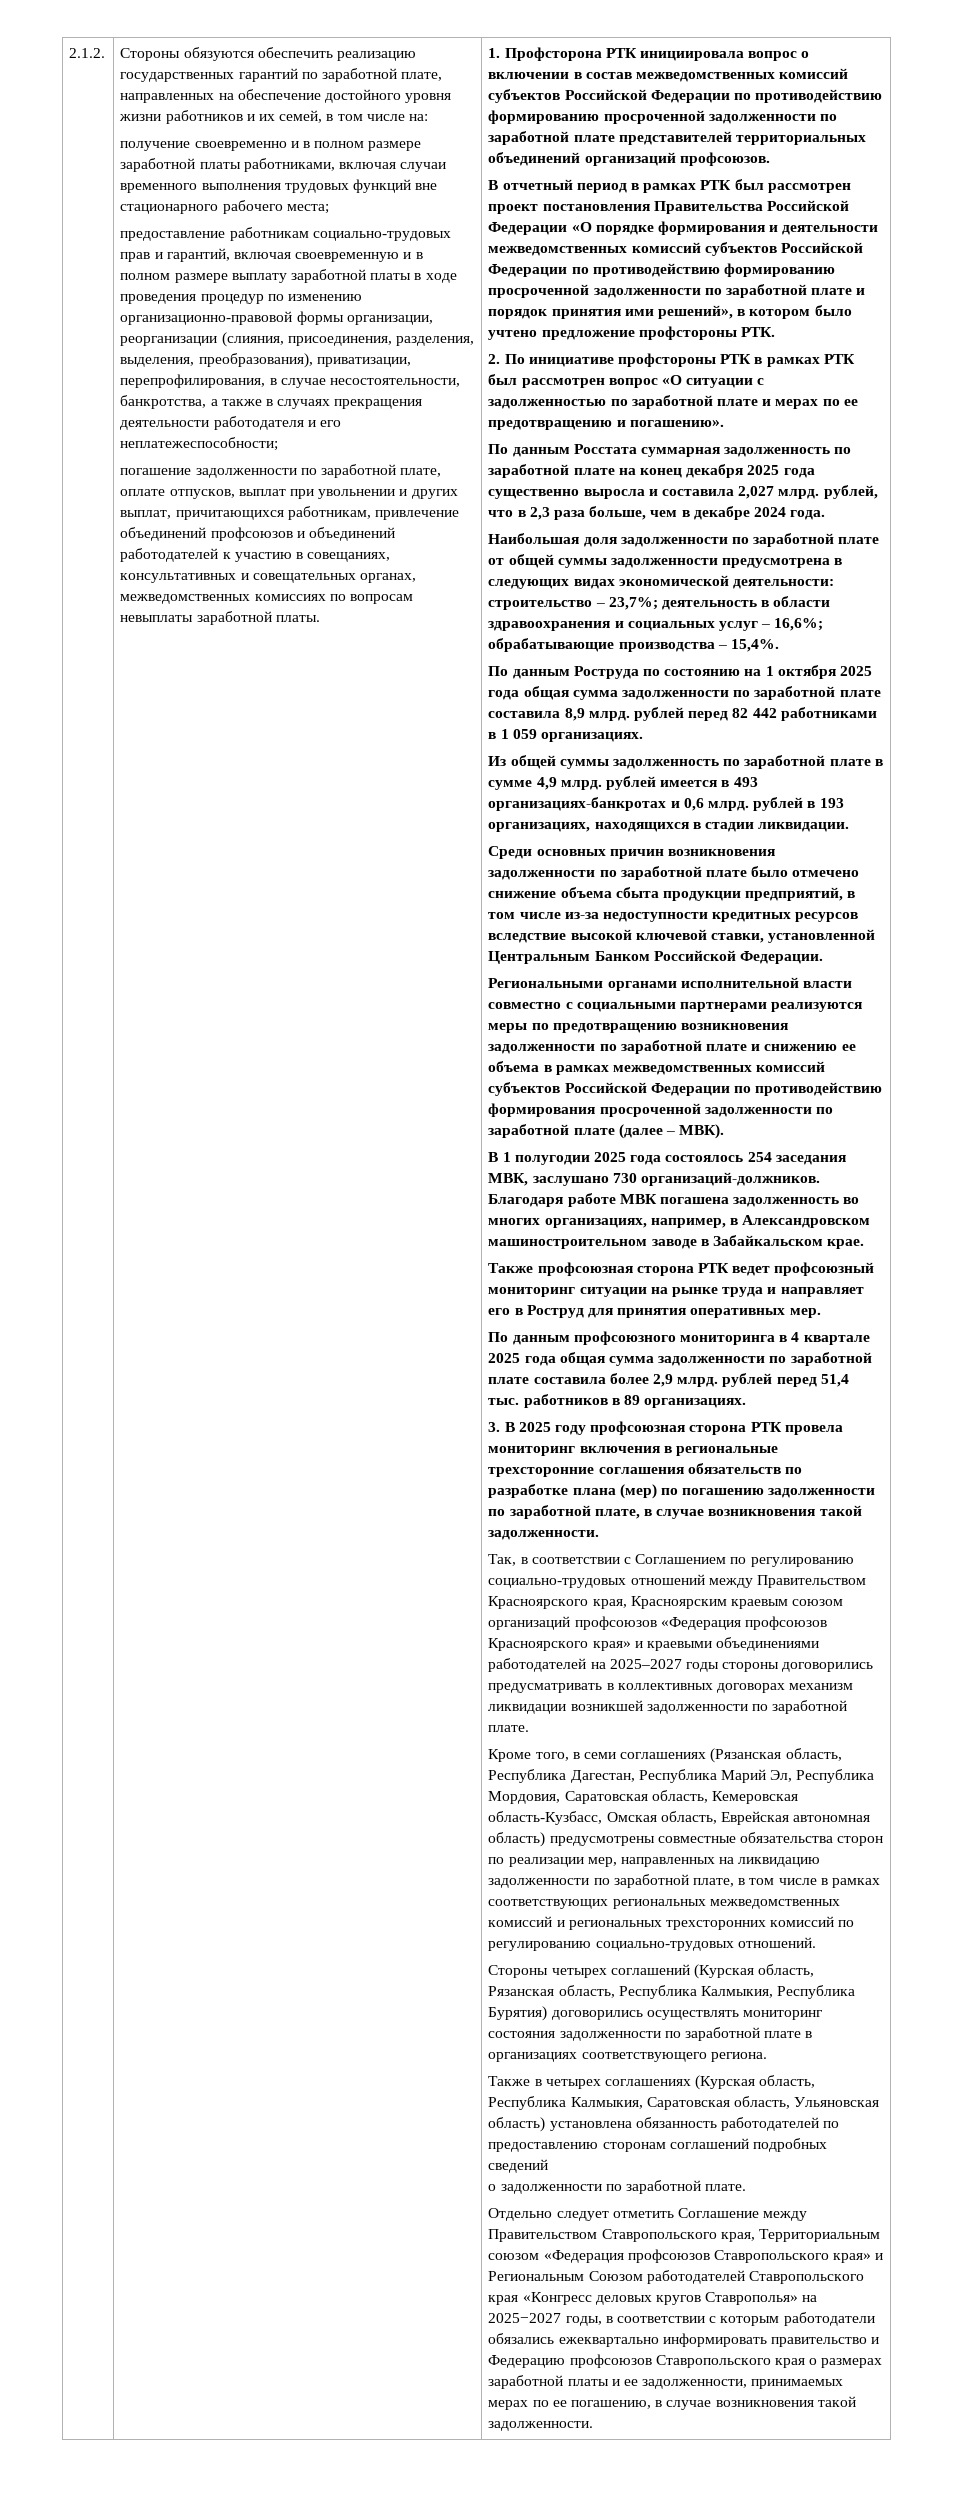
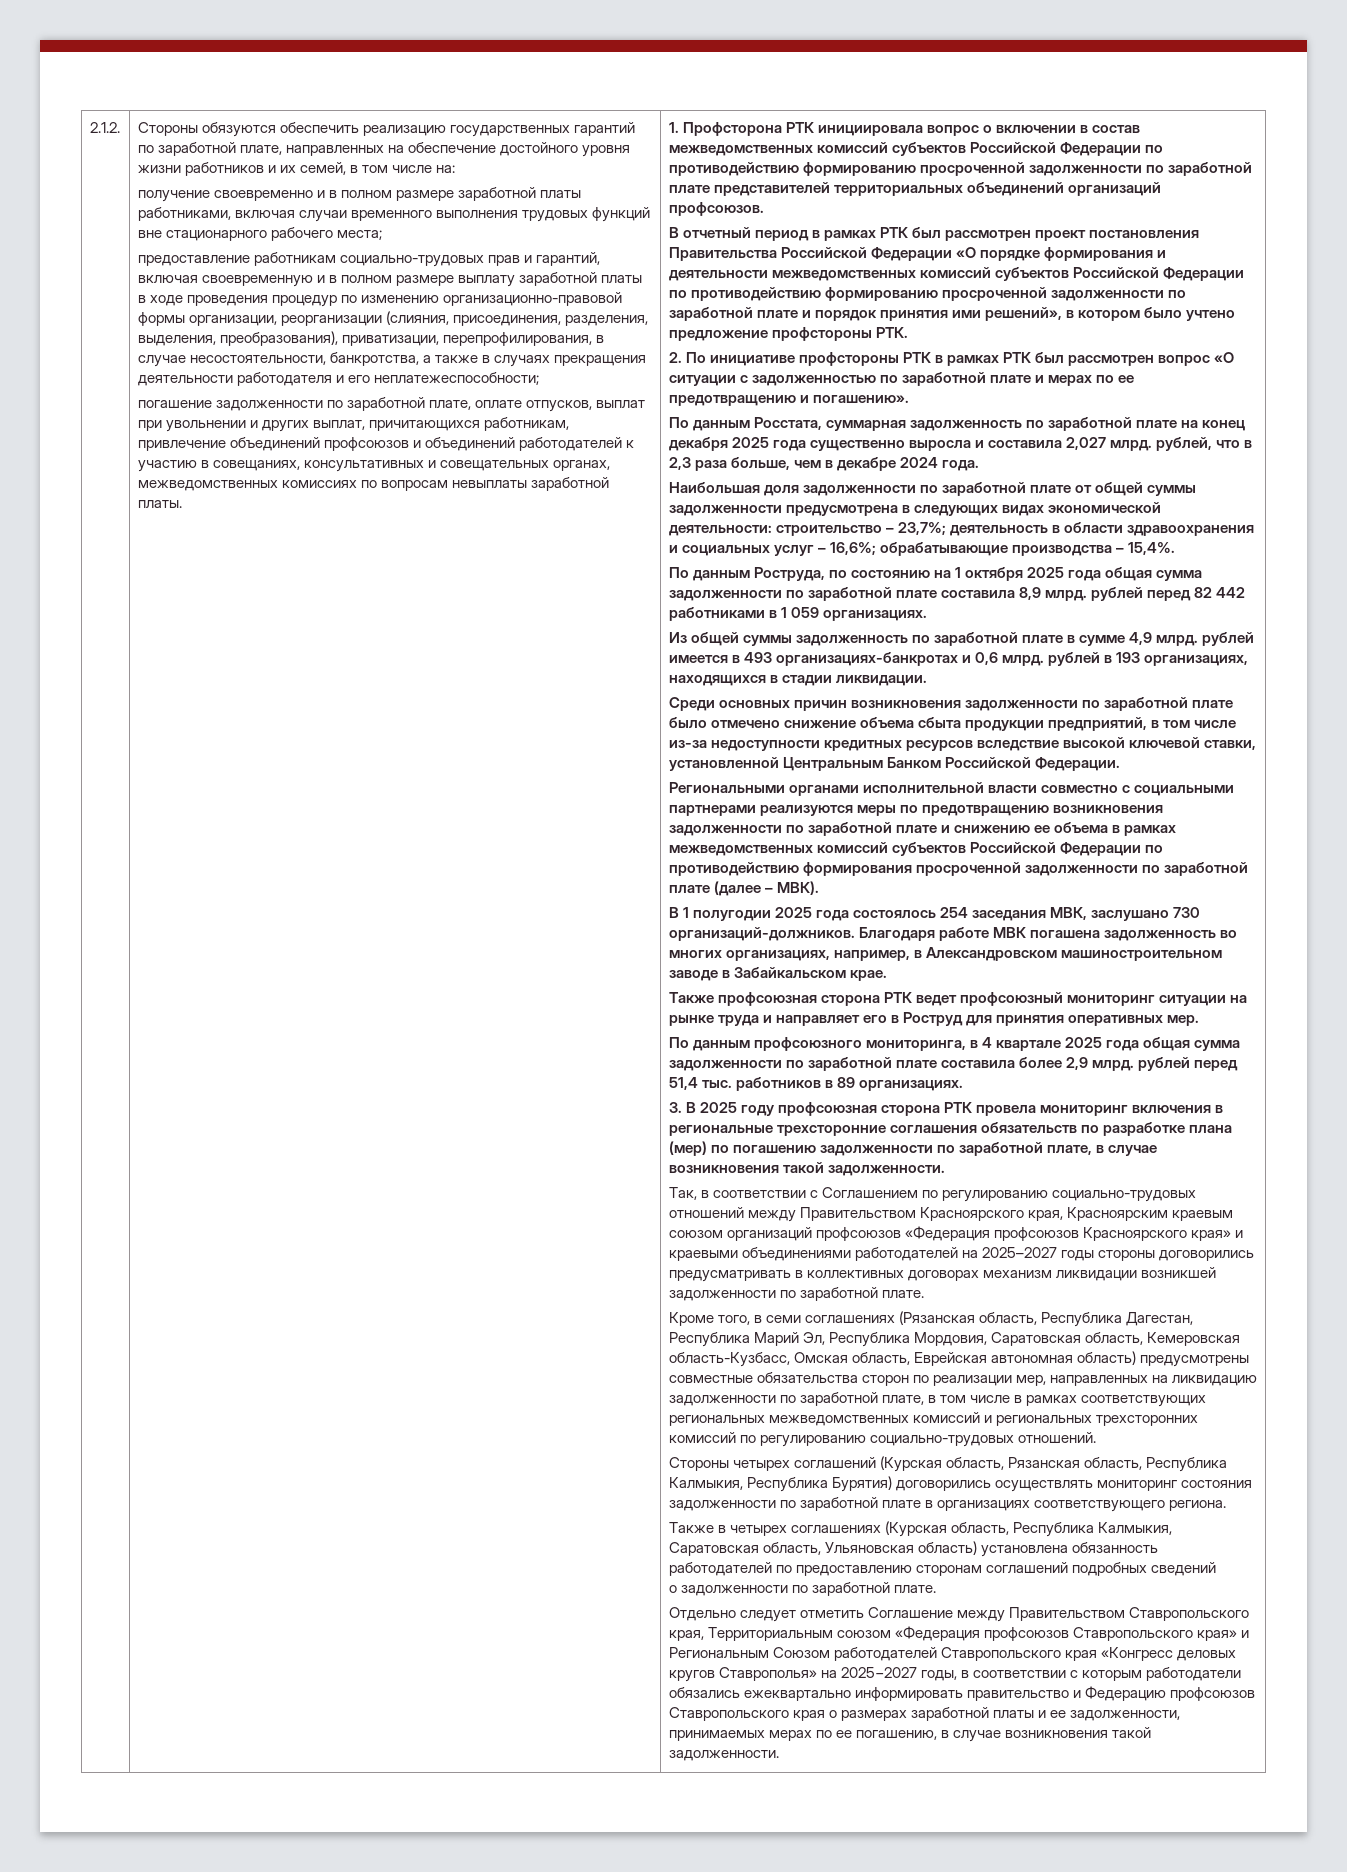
[573,444,637,454] Росстата -> [753,417,822,430] Росстата,
[573,666,639,679] Роструда -> [753,567,825,581] Роструда,
[679,1335,775,1345] мониторинга -> [865,1040,966,1051] мониторинга,

